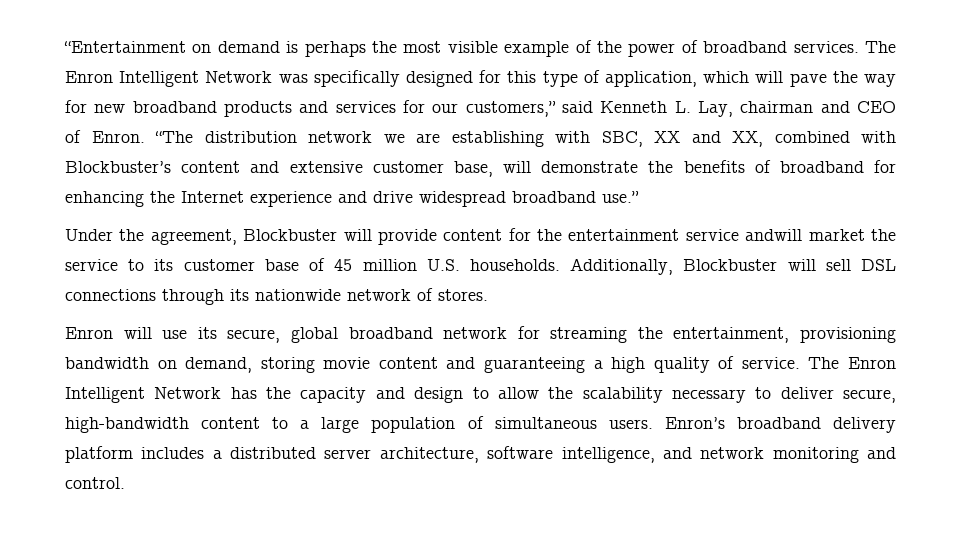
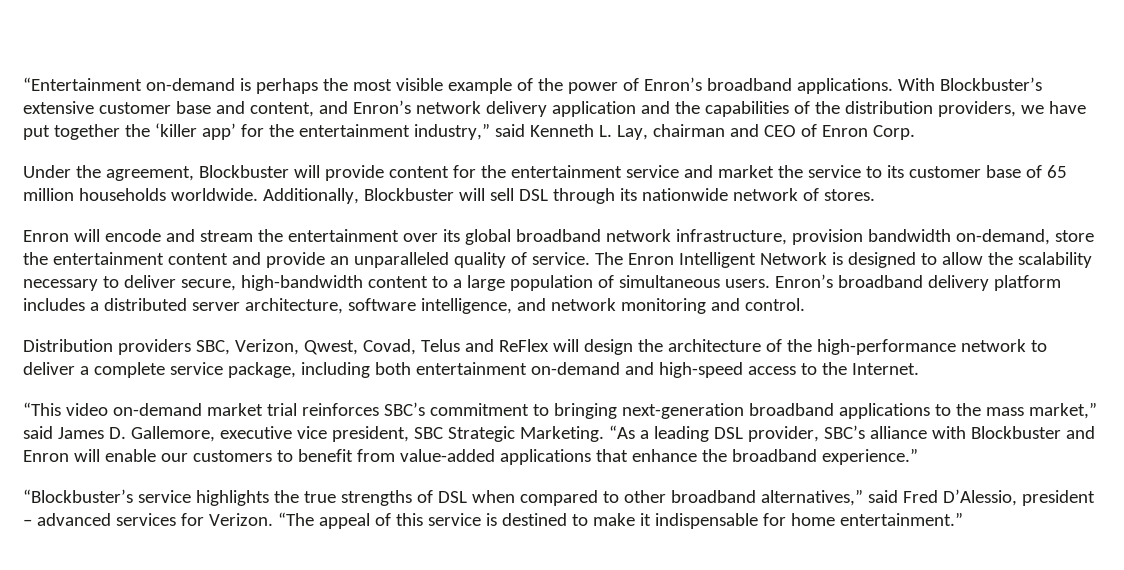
[192,41,280,53] on demand -> [145,78,235,91] on-demand
[703,41,896,53] [65,70,897,87] [65,100,556,117] broadband services. The Enron Intelligent Network was specifically designed for this type of application, which will pave the way for new broadband products and services for our customers,” -> [643,77,1042,94] [23,100,1086,117] [23,123,490,140] Enron’s broadband applications. With Blockbuster’s extensive customer base and content, and Enron’s network delivery application and the capabilities of the distribution providers, we have put together the ‘killer app’ for the entertainment industry,”
[91,131,896,147] [65,160,896,177] [65,191,639,207] Enron. “The distribution network we are establishing with SBC, XX and XX, combined with Blockbuster’s content and extensive customer base, will demonstrate the benefits of broadband for enhancing the Internet experience and drive widespread broadband use.” -> [821,125,915,140] Enron Corp.
[745,229,803,241] andwill -> [683,165,713,178] and
[334,259,560,271] 45 million U.S. households. -> [1046,165,1067,178] [23,188,258,201] 65 million households worldwide.
[65,289,156,301] connections -> (548, 195) none
[162,326,897,343] [65,357,646,373] use its secure, global broadband network for streaming the entertainment, provisioning bandwidth on demand, storing movie content and guaranteeing a high -> [104,229,1094,245] [23,252,449,268] encode and stream the entertainment over its global broadband network infrastructure, provision bandwidth on-demand, store the entertainment content and provide an unparalleled
[230,387,464,403] has the capacity and design -> [831,252,916,268] is designed
(125, 483) none -> [23,339,1047,355] [23,362,919,378] [23,402,1097,419] [23,425,1095,442] [23,448,918,465] [23,489,1095,506] [23,512,963,529] // Distribution providers SBC, Verizon, Qwest, Covad, Telus and ReFlex will design the architecture of the high-performance network to deliver a complete service package, including both entertainment on-demand and high-speed access to the Internet. // “This video on-demand market trial reinforces SBC’s commitment to bringing next-generation broadband applications to the mass market,” said James D. Gallemore, executive vice president, SBC Strategic Marketing. “As a leading DSL provider, SBC’s alliance with Blockbuster and Enron will enable our customers to benefit from value-added applications that enhance the broadband experience.” // “Blockbuster’s service highlights the true strengths of DSL when compared to other broadband alternatives,” said Fred D’Alessio, president – advanced services for Verizon. “The appeal of this service is destined to make it indispensable for home entertainment.”

